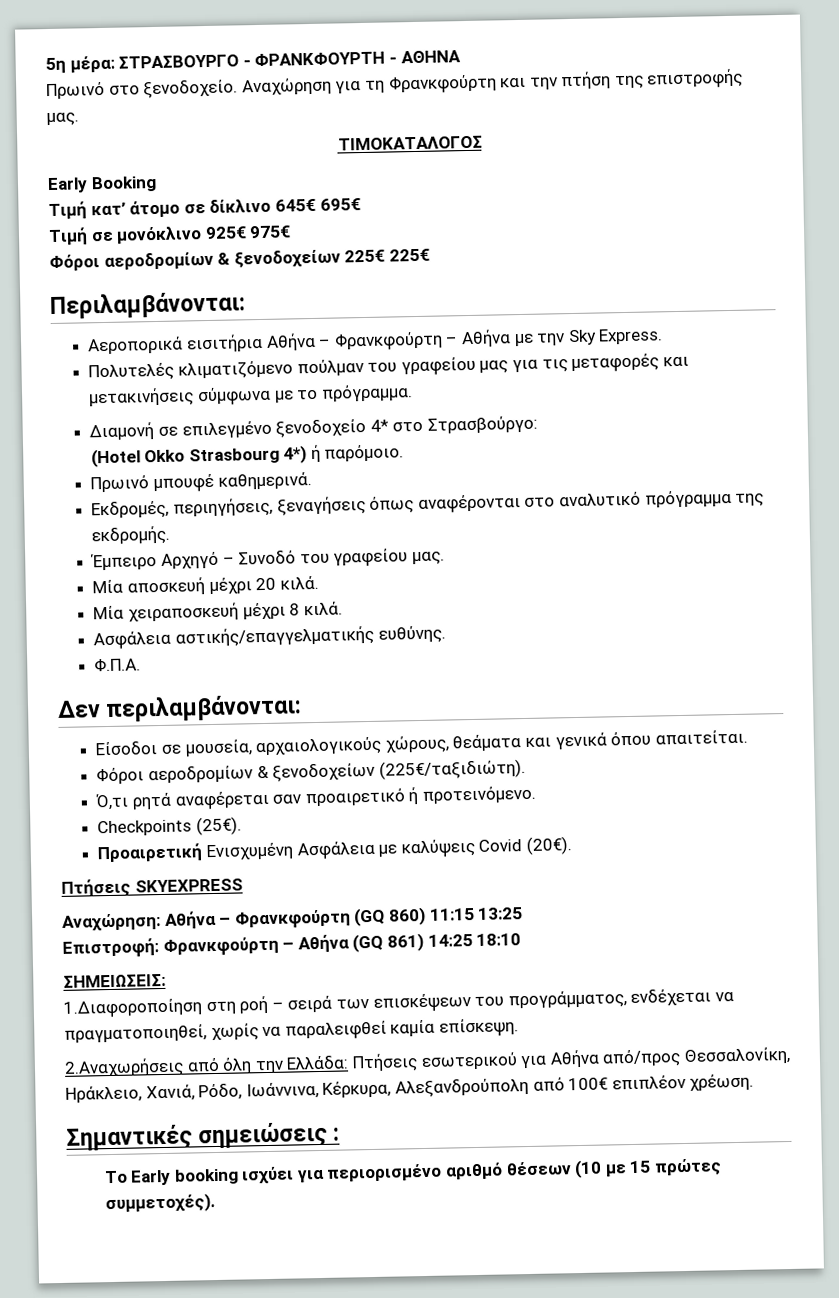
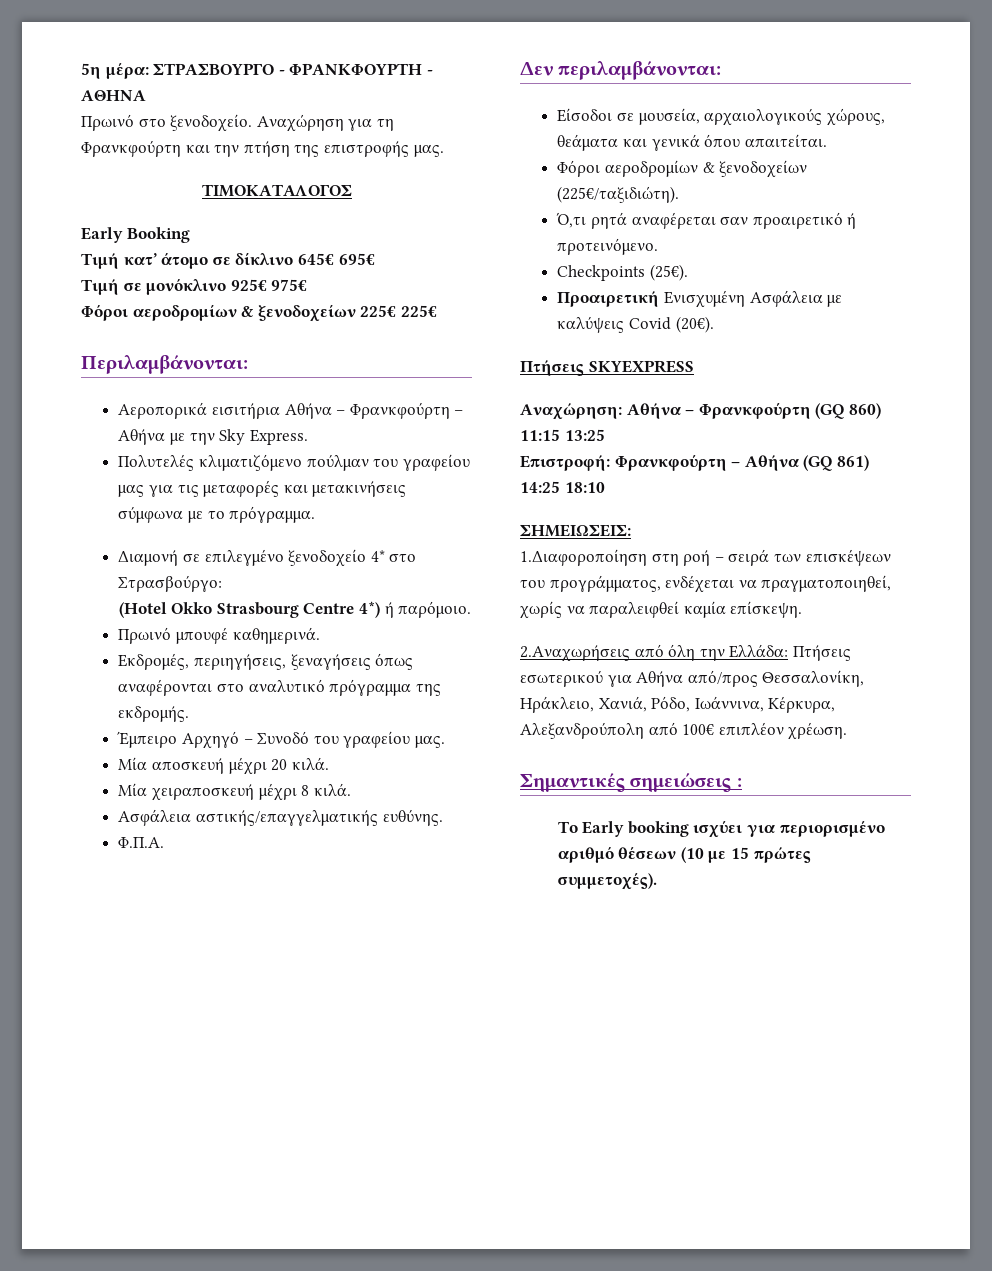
(280, 456) none -> [303,603,355,614] Centre

